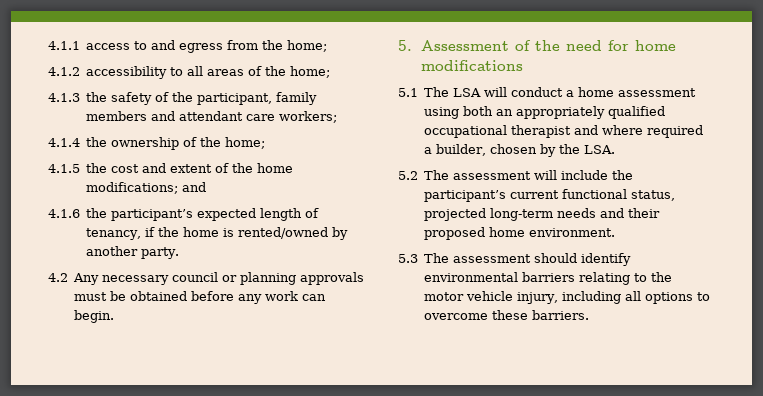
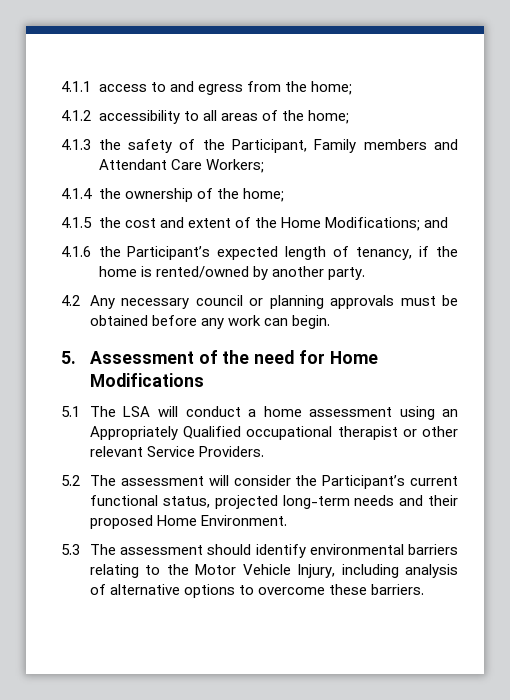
[197,92,318,105] [86,111,338,123] participant, family members and attendant care workers; -> [231,139,459,153] [98,159,264,173] Participant, Family members and Attendant Care Workers;
[257,163,294,173] [86,182,179,194] home modifications; -> [280,217,420,231] Home Modifications;
[111,209,194,221] participant’s -> [127,246,211,260] Participant’s
[634,40,676,51] [420,60,523,71] home modifications -> [329,351,378,364] [89,373,204,387] Home Modifications
[463,106,666,119] [424,125,704,138] [424,144,616,157] both an appropriately qualified occupational therapist and where required a builder, chosen by the LSA. -> [442,409,458,417] [89,426,459,440] [89,446,265,457] an Appropriately Qualified occupational therapist or other relevant Service Providers.
[561,170,634,180] [424,190,507,202] include the participant’s -> [233,475,406,489] consider the Participant’s
[489,227,616,237] home environment. -> [157,515,288,526] Home Environment.
[424,291,642,304] motor vehicle injury, including all -> [195,564,459,578] [89,584,181,595] Motor Vehicle Injury, including analysis of alternative

